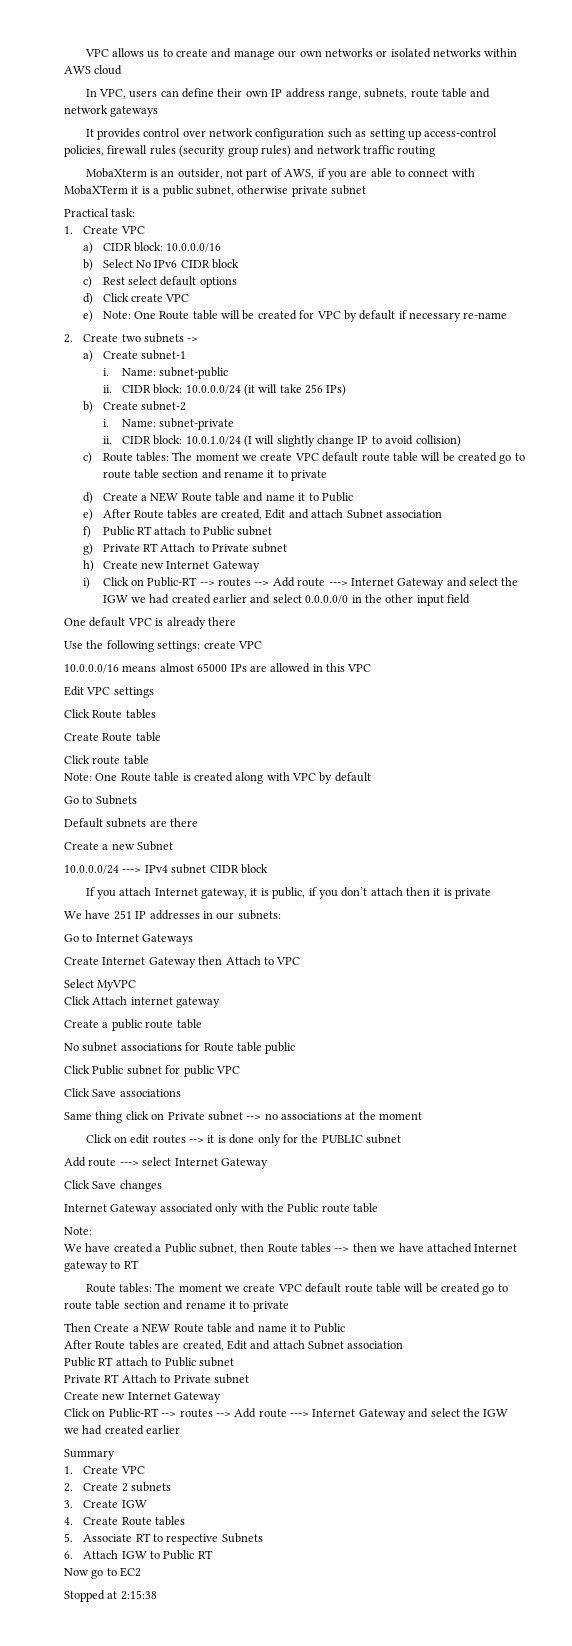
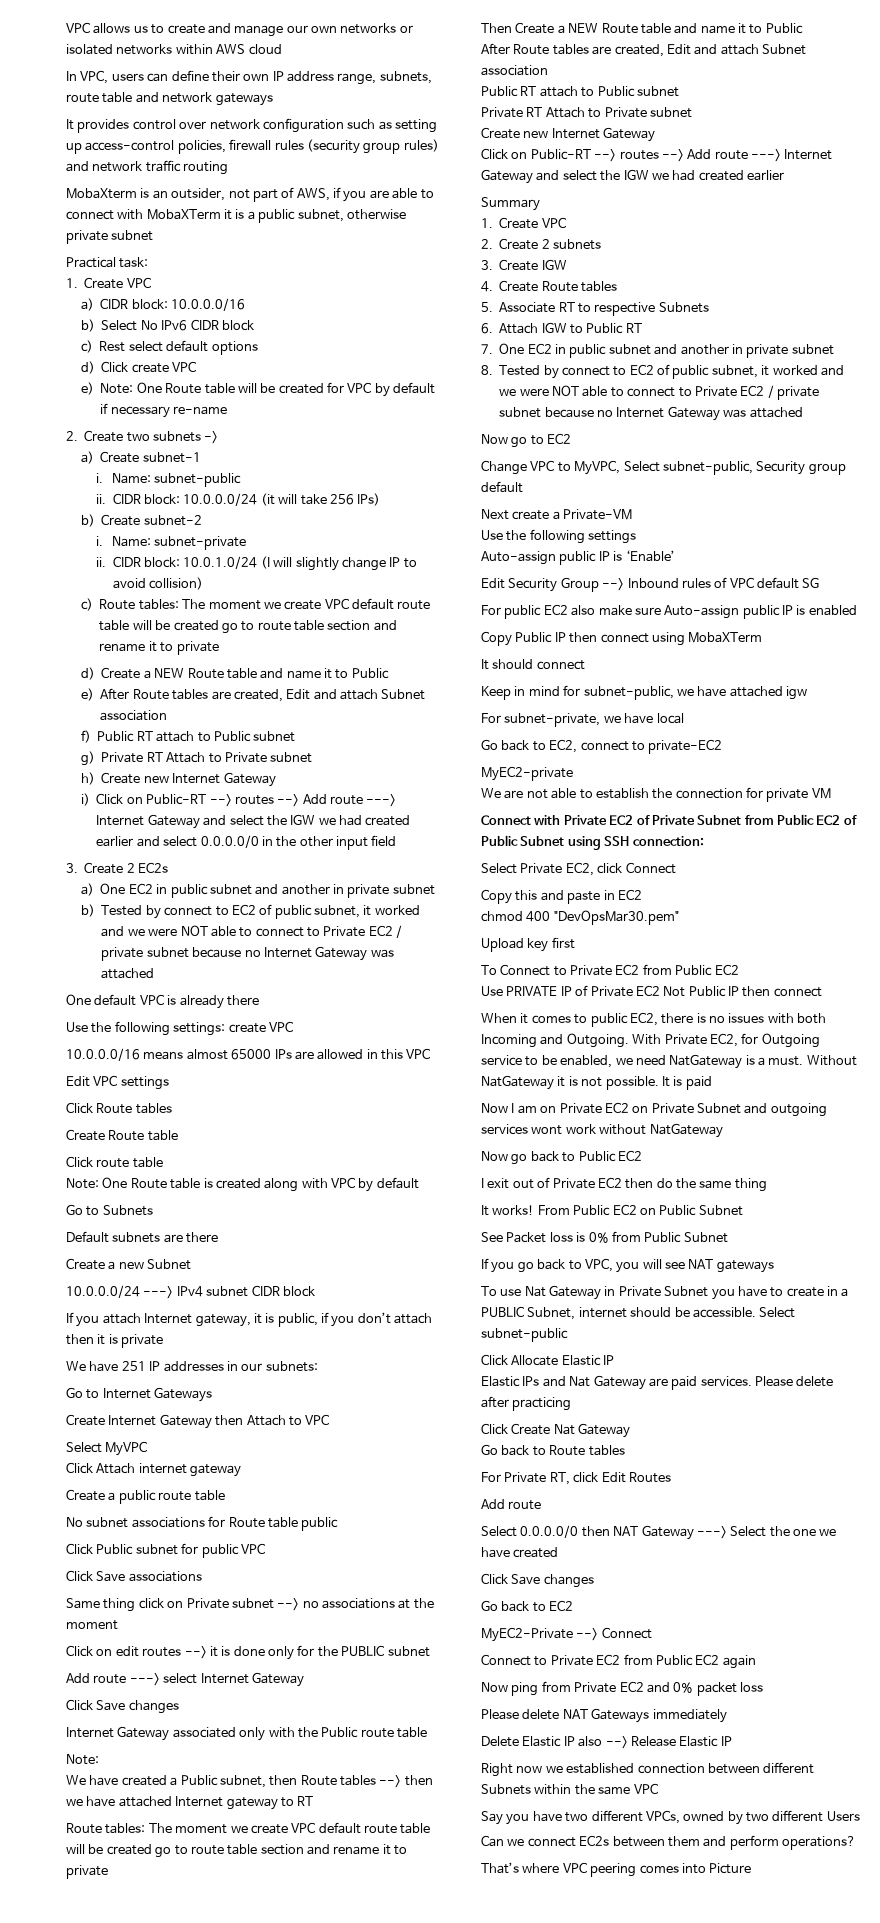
(471, 599) none -> [66,862,168,874] [81,883,435,898] [81,904,420,919] [101,925,403,938] [101,946,394,961] [101,968,155,979] // 3. Create 2 EC2s // a) One EC2 in public subnet and another in private subnet // b) Tested by connect to EC2 of public subnet, it worked and we were NOT able to connect to Private EC2 / private subnet because no Internet Gateway was attached
[64,1567,142,1579] [64,1590,157,1602] Now go to EC2 // Stopped at 2:15:38 -> [481,343,834,358] [481,364,844,379] [499,385,819,400] [499,406,803,421] [481,433,572,448] [481,460,846,475] [481,481,523,493] [481,509,633,520] [481,529,637,544] [481,550,675,565] [481,577,820,592] [481,604,857,619] [481,631,763,646] [481,659,585,670] [481,685,807,700] [481,713,684,727] [481,739,723,754] [481,766,573,781] [481,787,831,802] [481,814,857,826] [481,835,704,850] [481,862,676,876] [481,889,642,904] [481,910,679,925] [481,937,575,952] [481,964,739,976] [481,985,822,997] [481,1012,827,1027] [481,1033,820,1048] [481,1054,857,1069] [481,1075,712,1090] [481,1102,827,1117] [481,1123,723,1138] [481,1150,642,1165] [481,1177,767,1192] [481,1204,743,1216] [481,1231,728,1243] [481,1258,774,1273] [481,1285,849,1300] [481,1306,796,1320] [481,1328,568,1342] [481,1354,615,1366] [481,1375,834,1390] [481,1396,572,1411] [481,1423,631,1438] [481,1444,625,1456] [481,1472,671,1485] [481,1499,542,1510] [481,1525,837,1540] [481,1547,559,1558] [481,1573,594,1588] [481,1600,574,1612] [481,1627,652,1642] [481,1654,756,1669] [481,1681,763,1696] [481,1708,727,1723] [481,1736,732,1749] [481,1762,815,1777] [481,1783,658,1795] [481,1810,860,1825] [481,1835,856,1850] [481,1862,752,1877] 7. One EC2 in public subnet and another in private subnet // 8. Tested by connect to EC2 of public subnet, it worked and we were NOT able to connect to Private EC2 / private subnet because no Internet Gateway was attached // Now go to EC2 // Change VPC to MyVPC, Select subnet-public, Security group default // Next create a Private-VM // Use the following settings // Auto-assign public IP is ‘Enable’ // Edit Security Group --> Inbound rules of VPC default SG // For public EC2 also make sure Auto-assign public IP is enabled // Copy Public IP then connect using MobaXTerm // It should connect // Keep in mind for subnet-public, we have attached igw // For subnet-private, we have local // Go back to EC2, connect to private-EC2 // MyEC2-private // We are not able to establish the connection for private VM // Connect with Private EC2 of Private Subnet from Public EC2 of Public Subnet using SSH connection: // Select Private EC2, click Connect // Copy this and paste in EC2 // chmod 400 "DevOpsMar30.pem" // Upload key first // To Connect to Private EC2 from Public EC2 // Use PRIVATE IP of Private EC2 Not Public IP then connect // When it comes to public EC2, there is no issues with both Incoming and Outgoing. With Private EC2, for Outgoing service to be enabled, we need NatGateway is a must. Without NatGateway it is not possible. It is paid // Now I am on Private EC2 on Private Subnet and outgoing services wont work without NatGateway // Now go back to Public EC2 // I exit out of Private EC2 then do the same thing // It works! From Public EC2 on Public Subnet // See Packet loss is 0% from Public Subnet // If you go back to VPC, you will see NAT gateways // To use Nat Gateway in Private Subnet you have to create in a PUBLIC Subnet, internet should be accessible. Select subnet-public // Click Allocate Elastic IP // Elastic IPs and Nat Gateway are paid services. Please delete after practicing // Click Create Nat Gateway // Go back to Route tables // For Private RT, click Edit Routes // Add route // Select 0.0.0.0/0 then NAT Gateway ---> Select the one we have created // Click Save changes // Go back to EC2 // MyEC2-Private --> Connect // Connect to Private EC2 from Public EC2 again // Now ping from Private EC2 and 0% packet loss // Please delete NAT Gateways immediately // Delete Elastic IP also --> Release Elastic IP // Right now we established connection between different Subnets within the same VPC // Say you have two different VPCs, owned by two different Users // Can we connect EC2s between them and perform operations? // That’s where VPC peering comes into Picture

